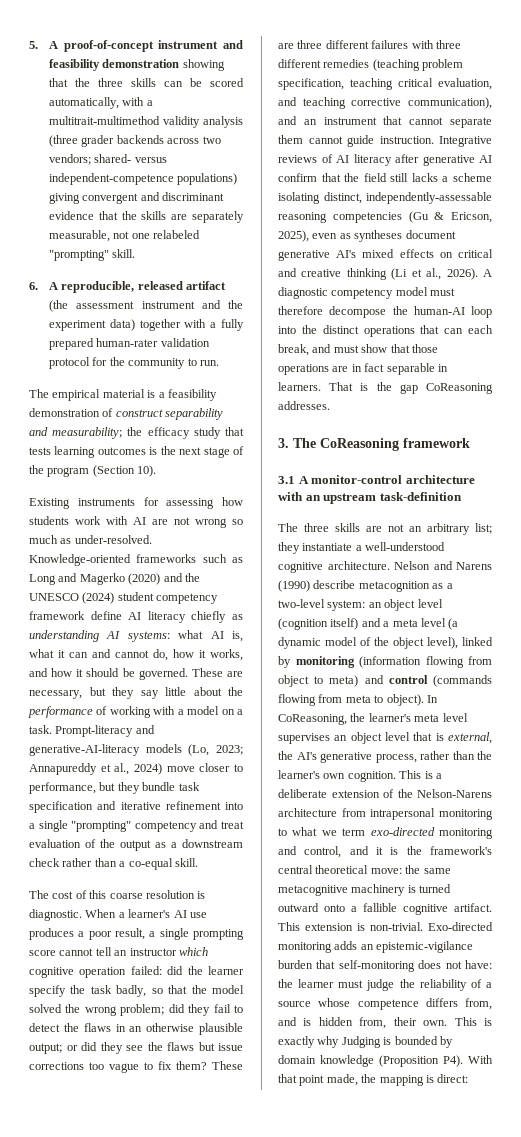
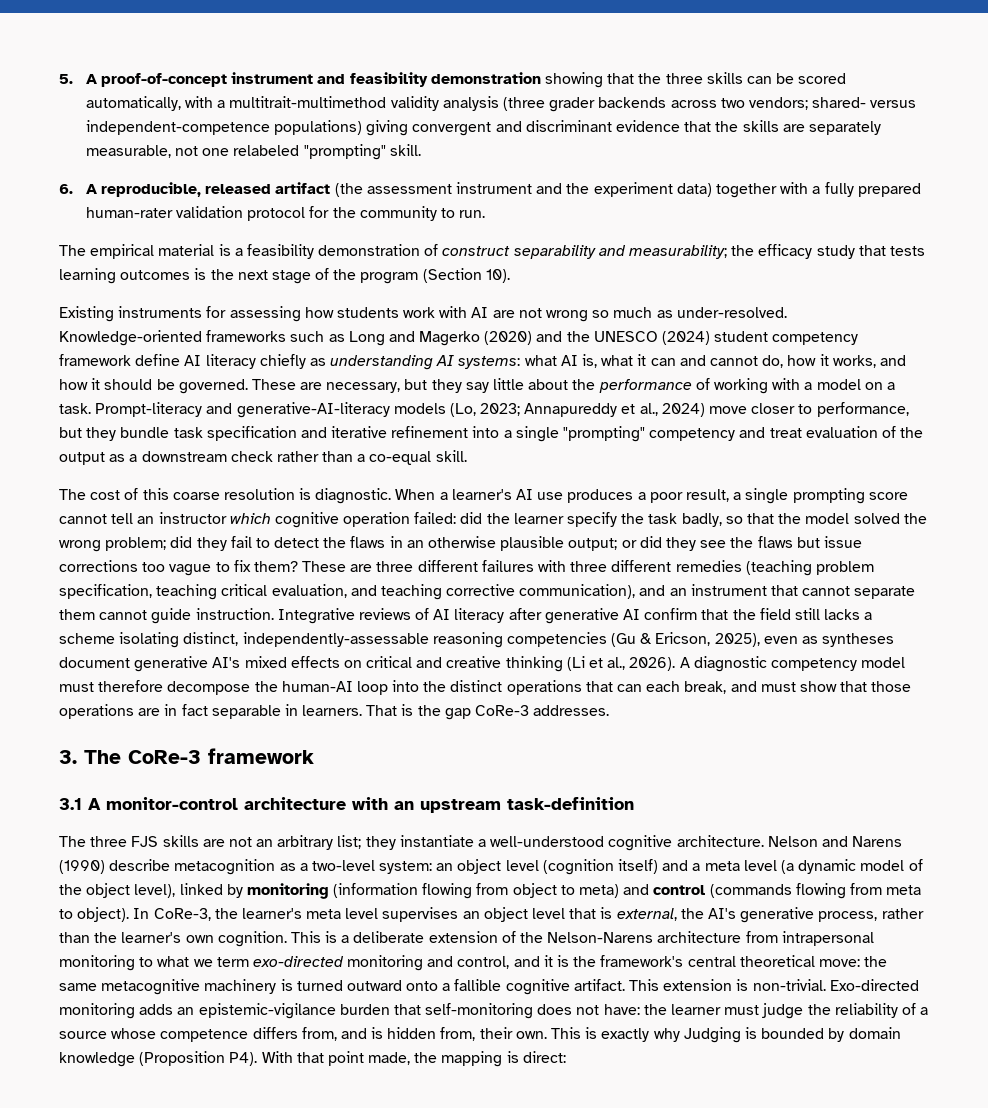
[426,383,493,394] CoReasoning -> [475,705,530,716] CoRe-3
[320,438,399,451] CoReasoning -> [128,750,201,764] CoRe-3
(329, 527) none -> [131,836,159,847] FJS
[278,714,347,725] CoReasoning, -> [153,908,211,921] CoRe-3,

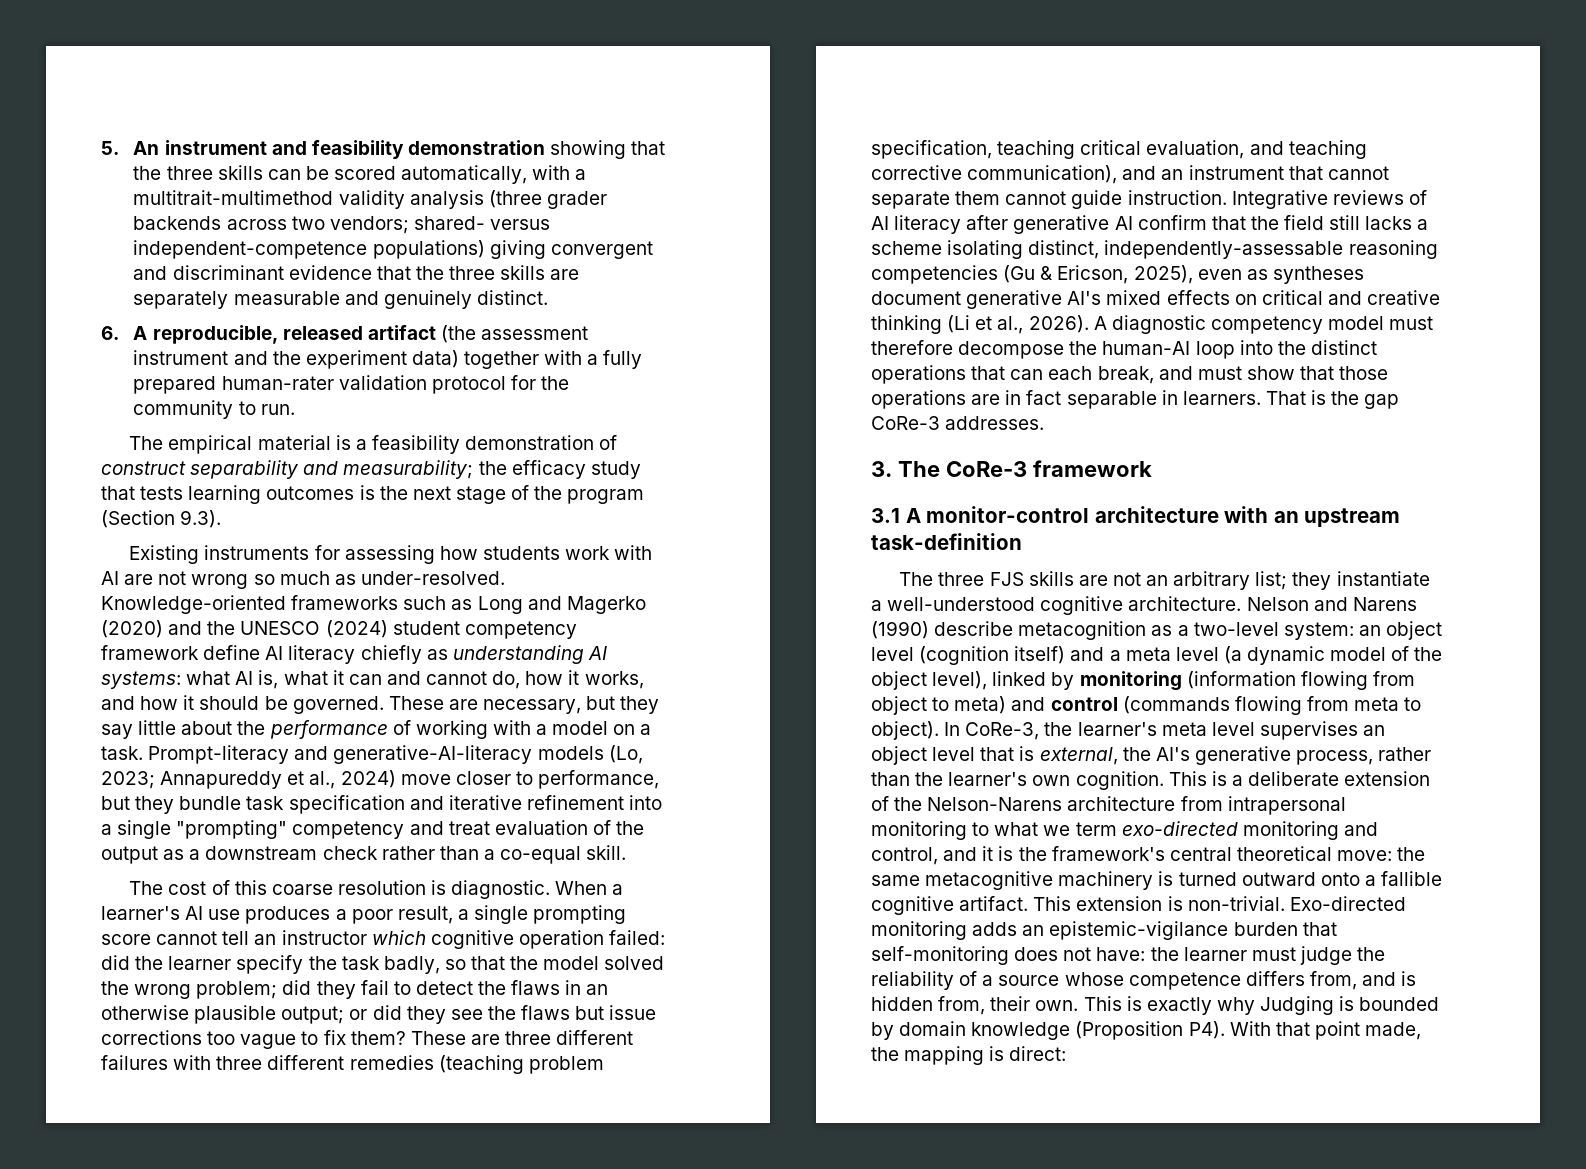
[85,73,228,87] A proof-of-concept -> [133,141,160,155] An
(739, 126) none -> [449,266,496,280] three
[85,144,421,160] measurable, not one relabeled "prompting" skill. -> [233,290,548,309] measurable and genuinely distinct.
[485,269,510,283] 10). -> [180,510,222,528] 9.3).

